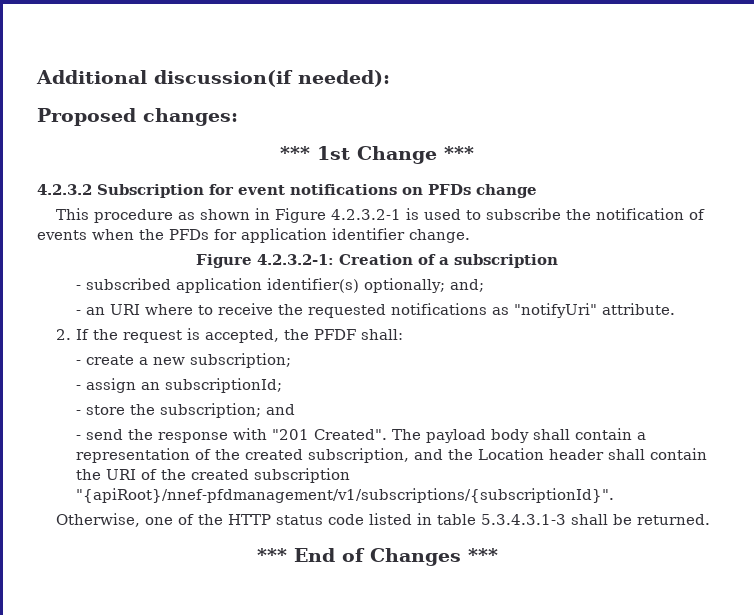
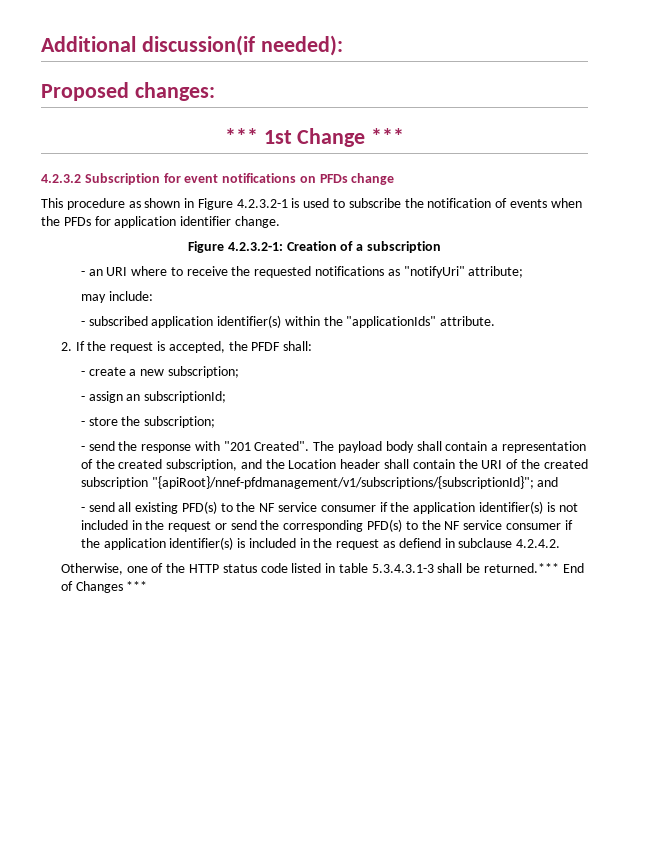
[75,278,484,293] // - subscribed application identifier(s) optionally; and; -> (441, 247) none
(597, 310) none -> [468,266,524,278] [80,291,153,303] [80,315,437,328] attribute; // may include: // - subscribed application identifier(s) within the "applicationIds"
[265,404,295,415] and -> (216, 422) none
[75,488,614,503] "{apiRoot}/nnef-pfdmanagement/v1/subscriptions/{subscriptionId}". -> [151,476,559,489] [80,501,578,514] [80,519,573,532] [80,537,561,550] "{apiRoot}/nnef-pfdmanagement/v1/subscriptions/{subscriptionId}"; and // - send all existing PFD(s) to the NF service consumer if the application identifier(s) is not included in the request or send the corresponding PFD(s) to the NF service consumer if the application identifier(s) is included in the request as defiend in subclause 4.2.4.2.
[637,514,711,525] [256,548,287,562] returned. // *** -> [484,563,560,573] returned.***

